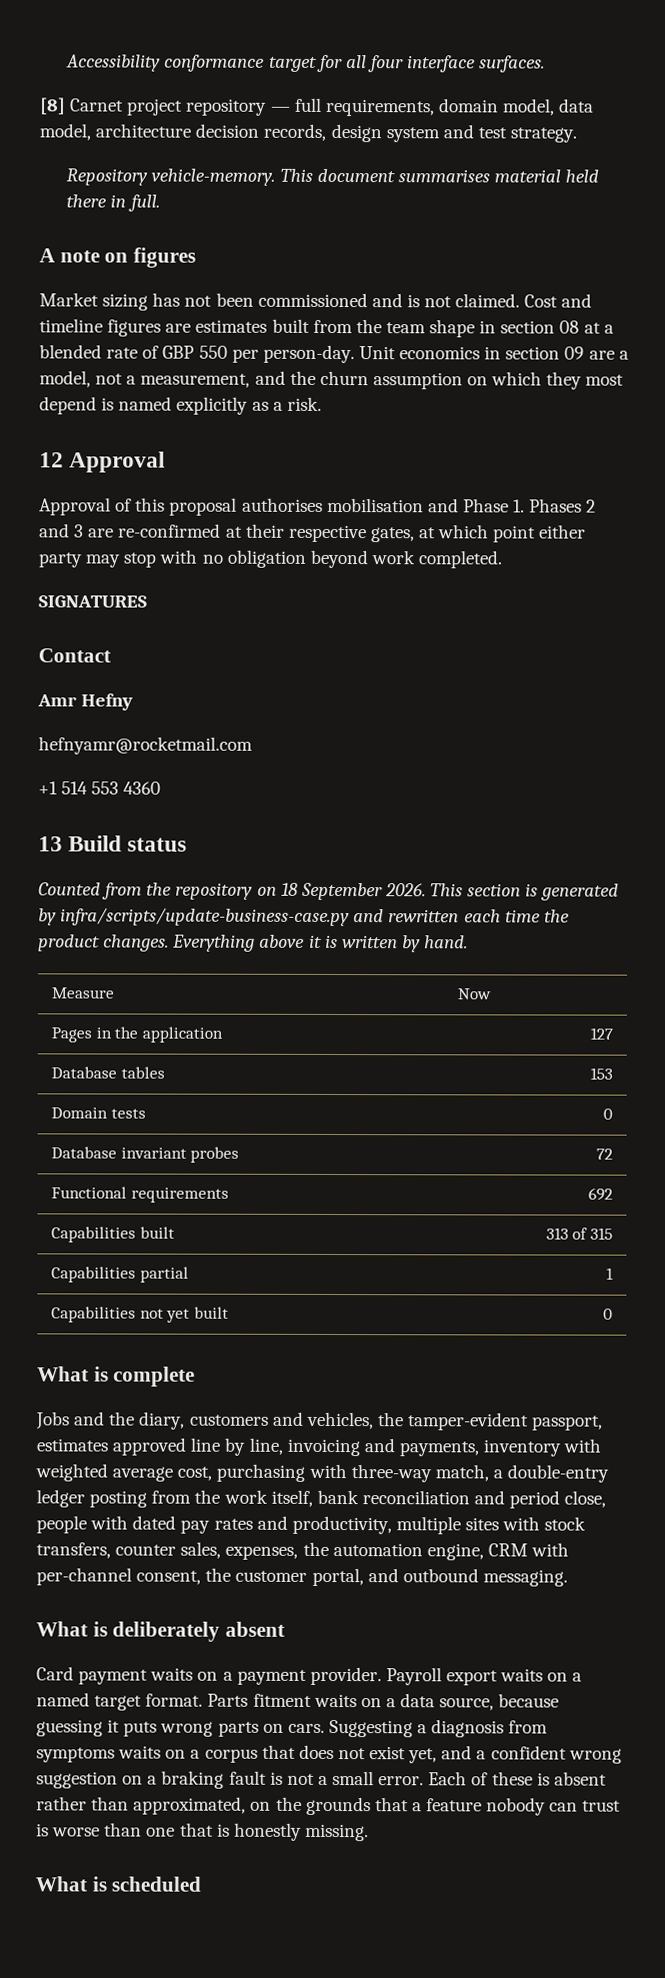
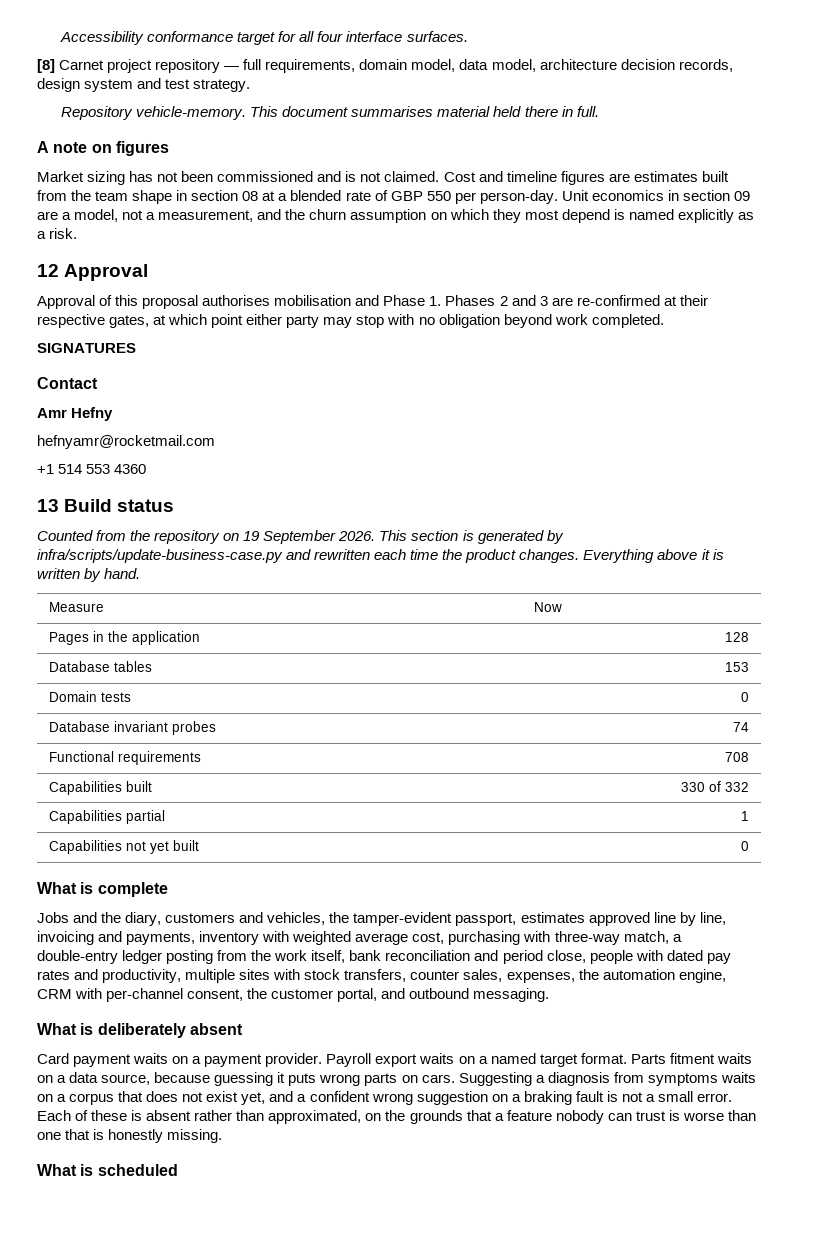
[280,882,298,896] 18 -> [243,531,261,541] 19
[589,1027,613,1040] 127 -> [725,632,750,642] 128
[595,1148,613,1160] 72 -> [733,722,750,732] 74
[587,1187,613,1201] 692 -> [725,752,750,762] 708
[545,1227,613,1240] 313 of 315 -> [681,781,750,792] 330 of 332

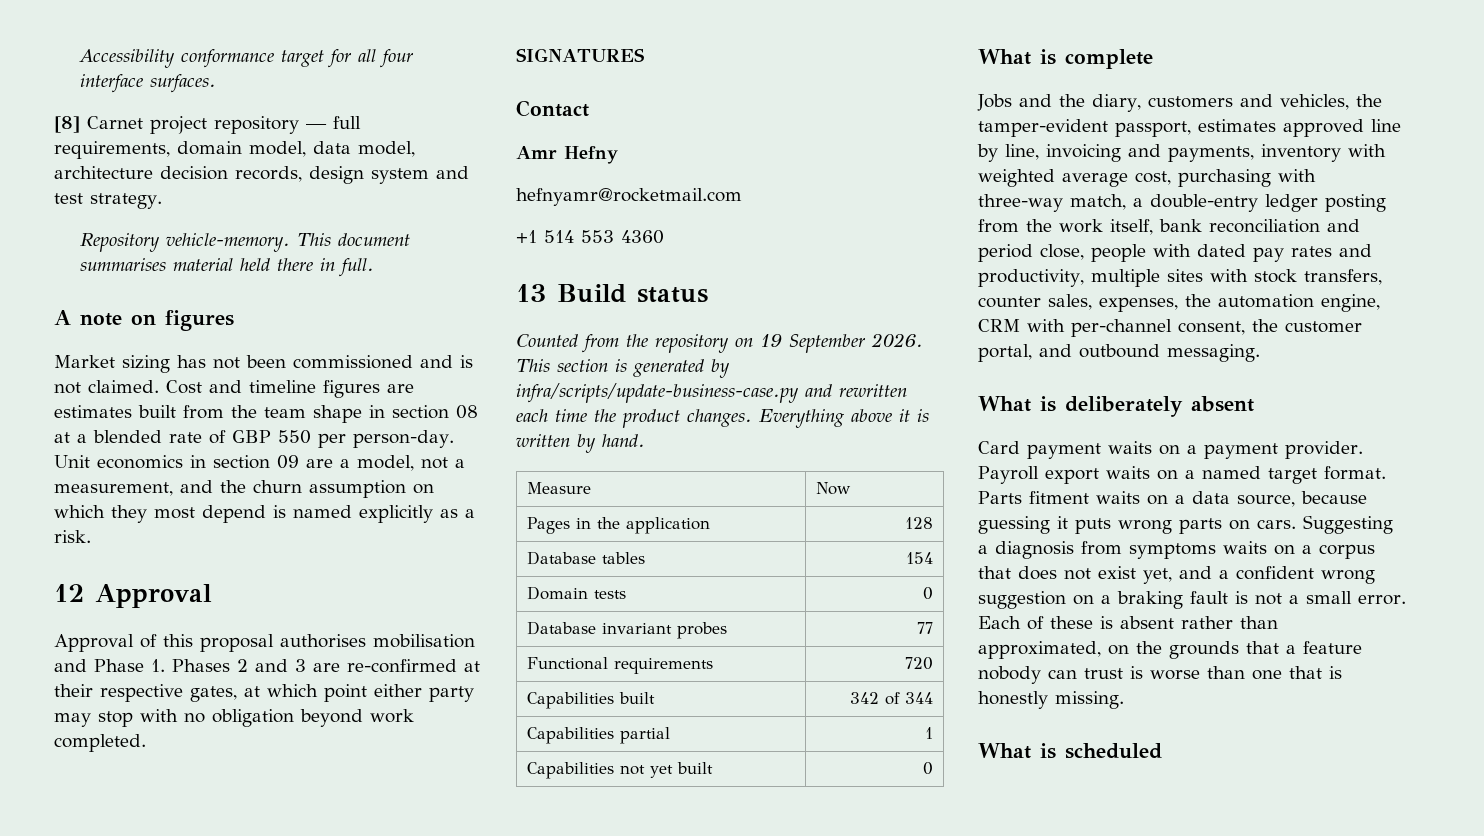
[725,662,750,672] 153 -> [905,552,933,564] 154
[733,722,750,732] 74 -> [916,622,933,634] 77
[725,752,750,762] 708 -> [904,657,933,670] 720
[681,781,750,792] 330 of 332 -> [849,692,933,705] 342 of 344

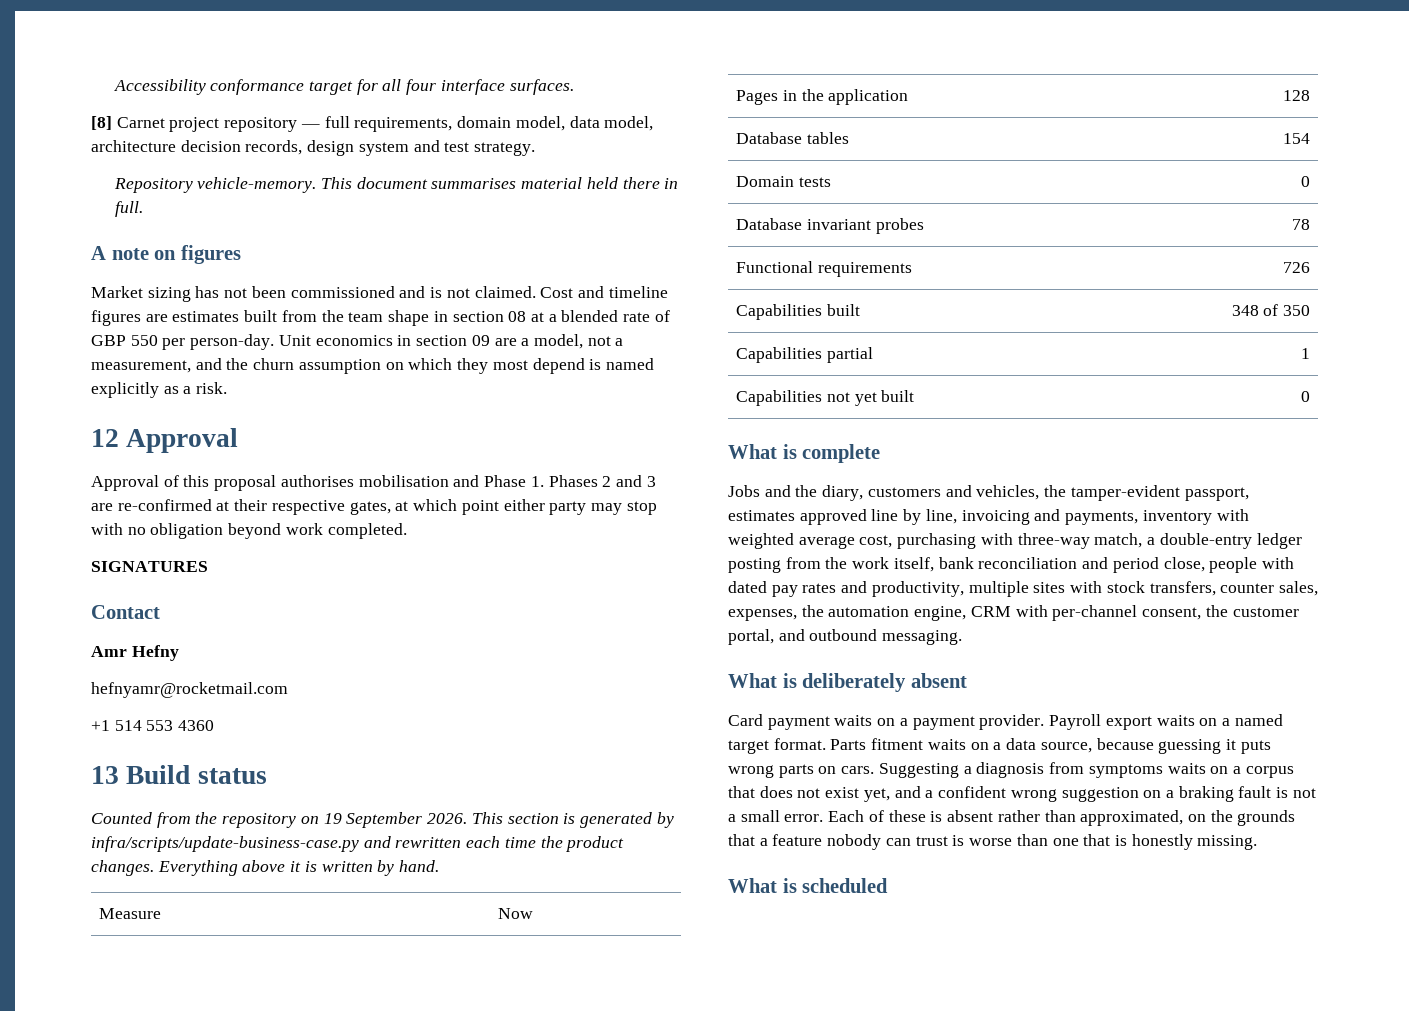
[916,622,933,634] 77 -> [1291,219,1310,230] 78
[904,657,933,670] 720 -> [1282,262,1310,273] 726
[849,692,933,705] 342 of 344 -> [1231,304,1310,316] 348 of 350

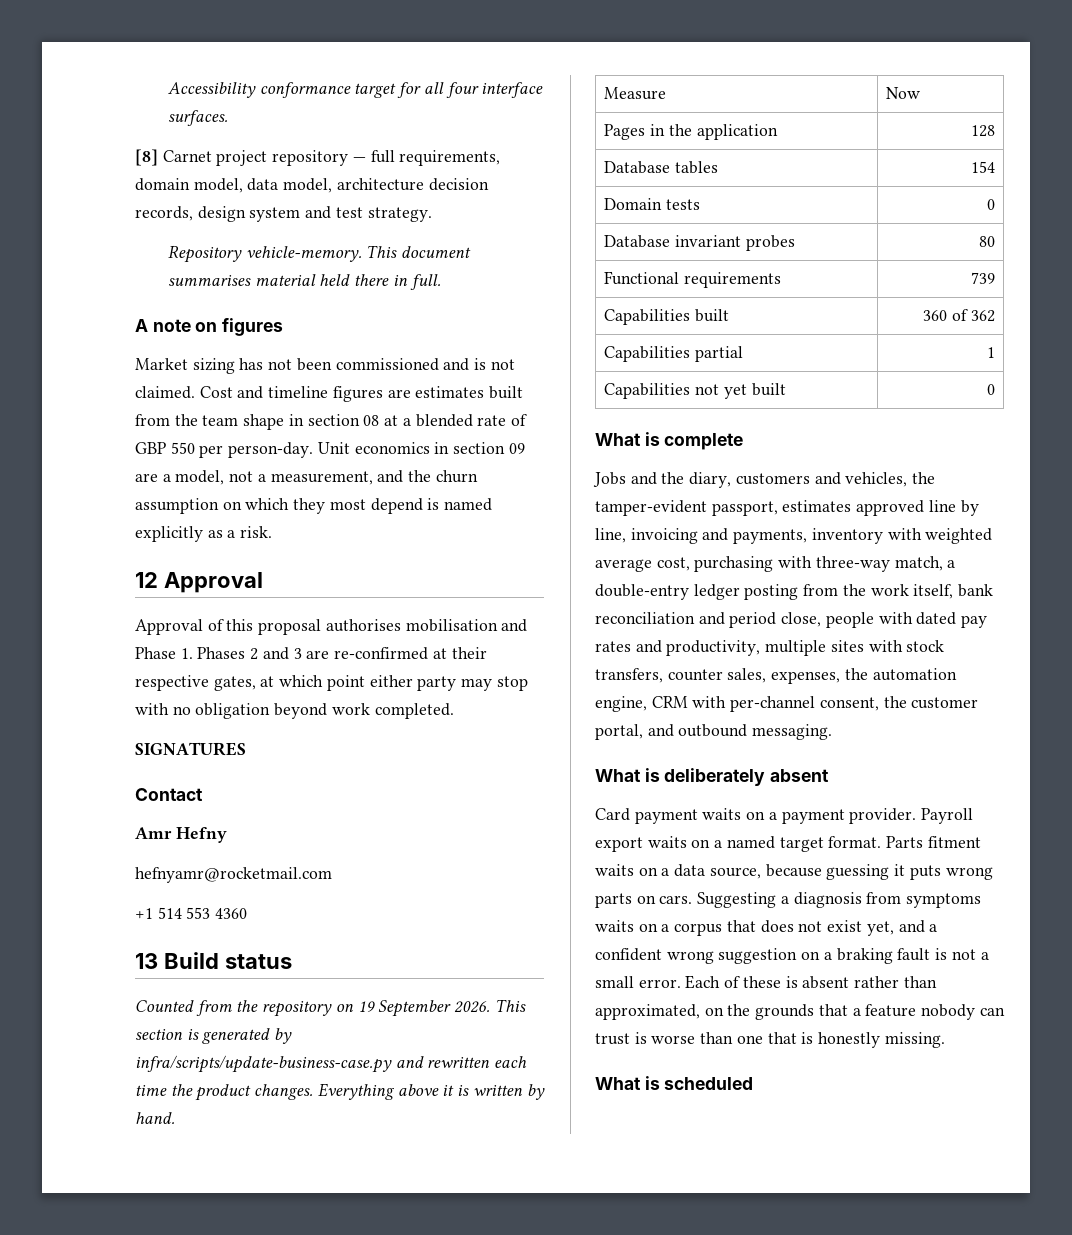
[1291,219,1310,230] 78 -> [978,236,995,247] 80
[1282,262,1310,273] 726 -> [970,272,995,284] 739
[1231,304,1310,316] 348 of 350 -> [923,309,995,322] 360 of 362

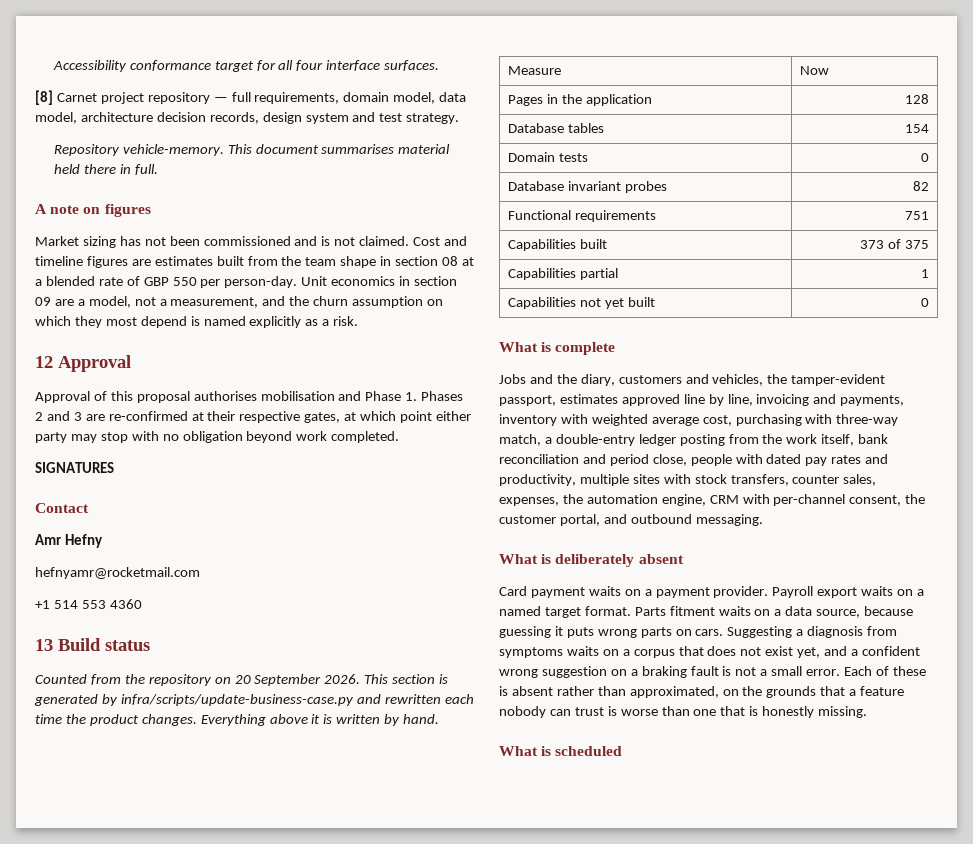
[357,1001,376,1012] 19 -> [234,675,251,684] 20
[978,236,995,247] 80 -> [913,181,930,191] 82
[970,272,995,284] 739 -> [905,211,930,220] 751
[923,309,995,322] 360 of 362 -> [860,239,930,249] 373 of 375

